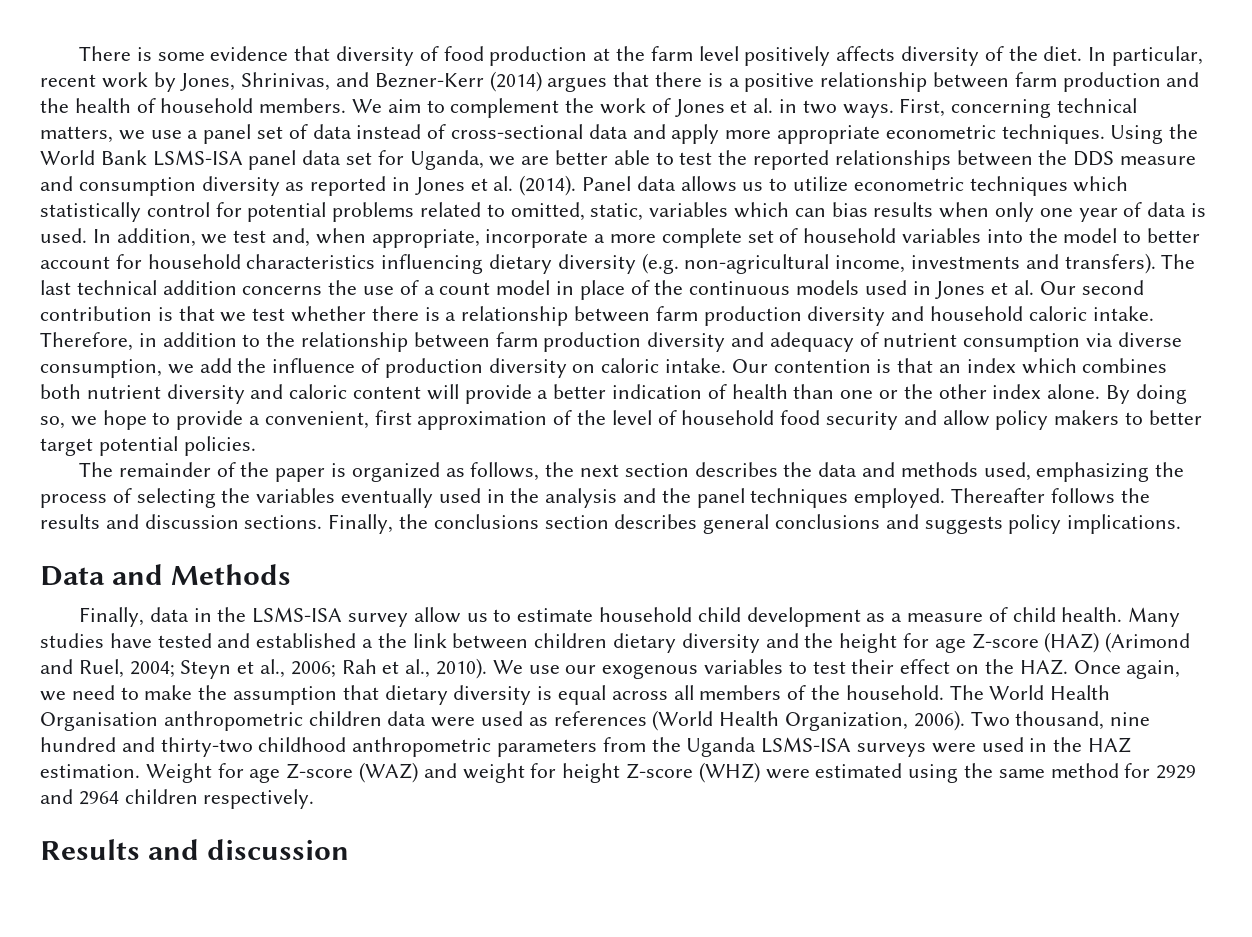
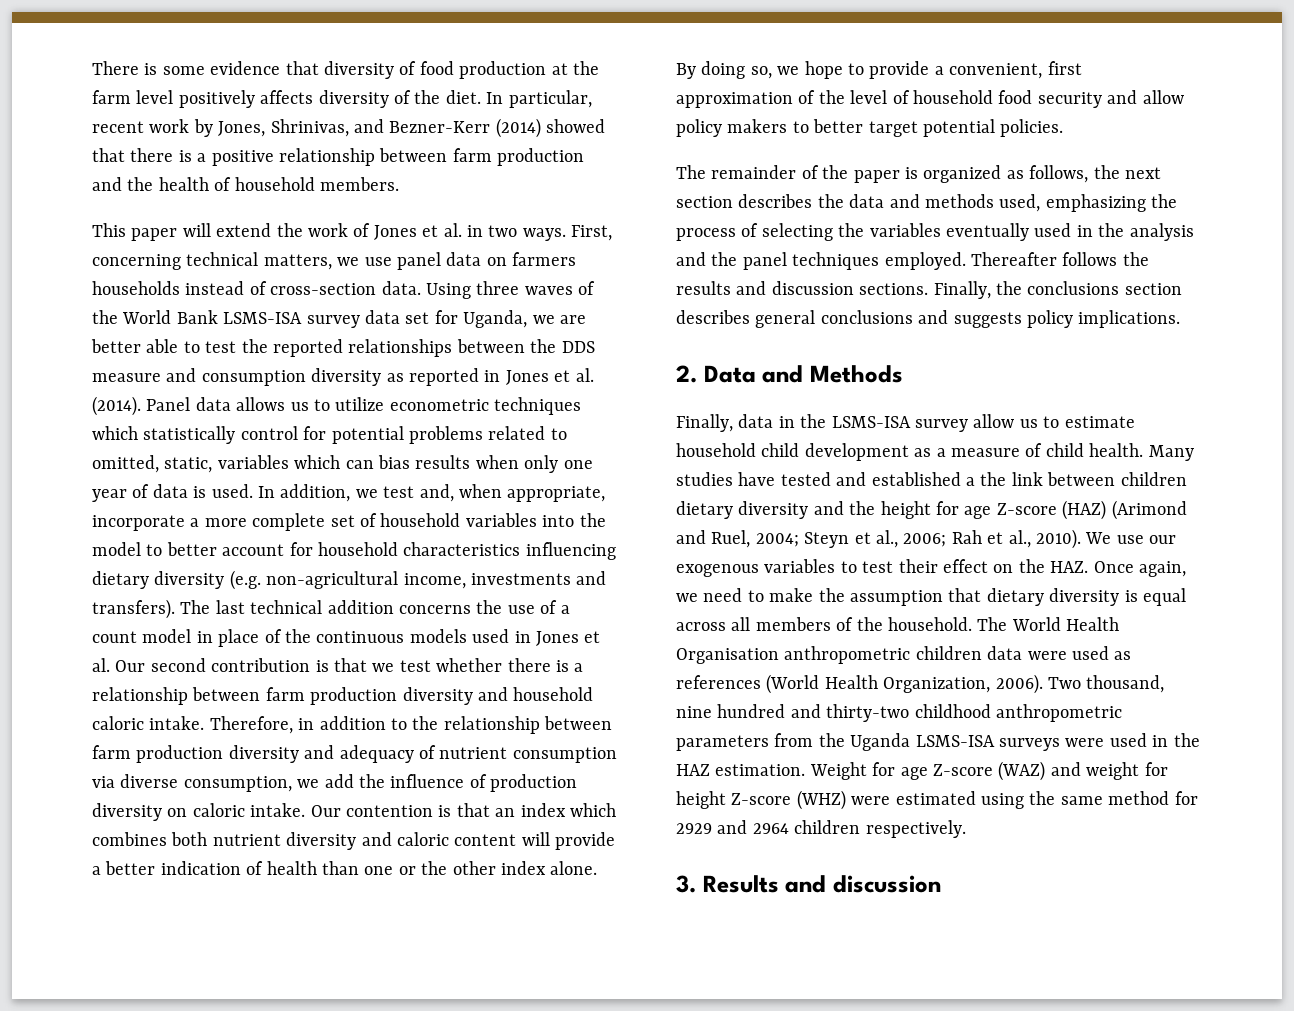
[547,77,608,92] argues -> [546,119,606,133] showed
[352,98,560,118] We aim to complement -> [92,223,272,241] // This paper will extend
[187,124,1164,144] a panel set of data instead of cross-sectional data and apply more appropriate econometric techniques. Using -> [397,252,577,270] [92,281,596,299] panel data on farmers households instead of cross-section data. Using three waves of
[248,150,297,170] panel -> [306,315,360,328] survey
(1182, 524) none -> [676,365,697,383] 2.
(315, 799) none -> [676,875,696,893] 3.

